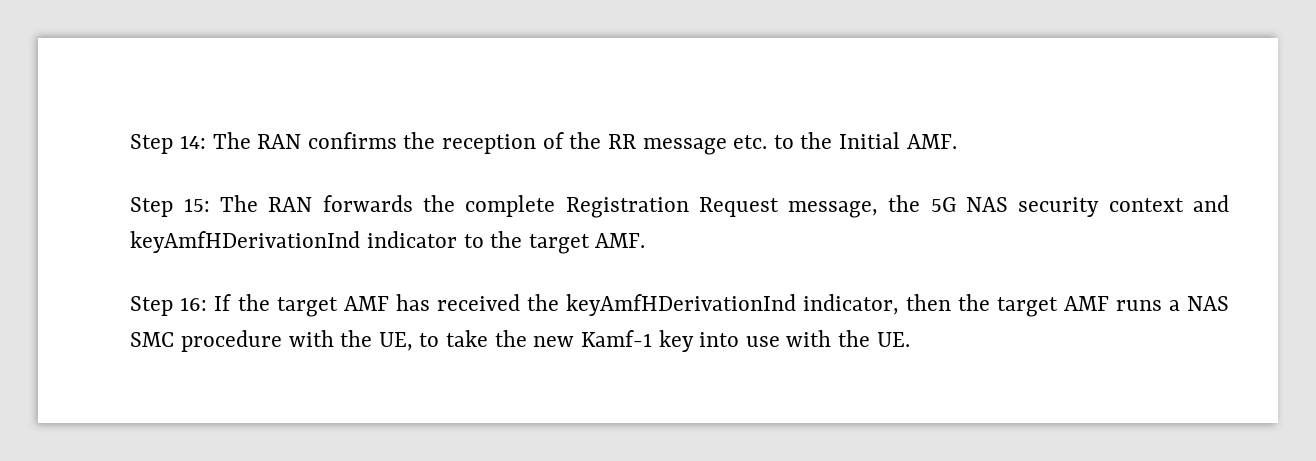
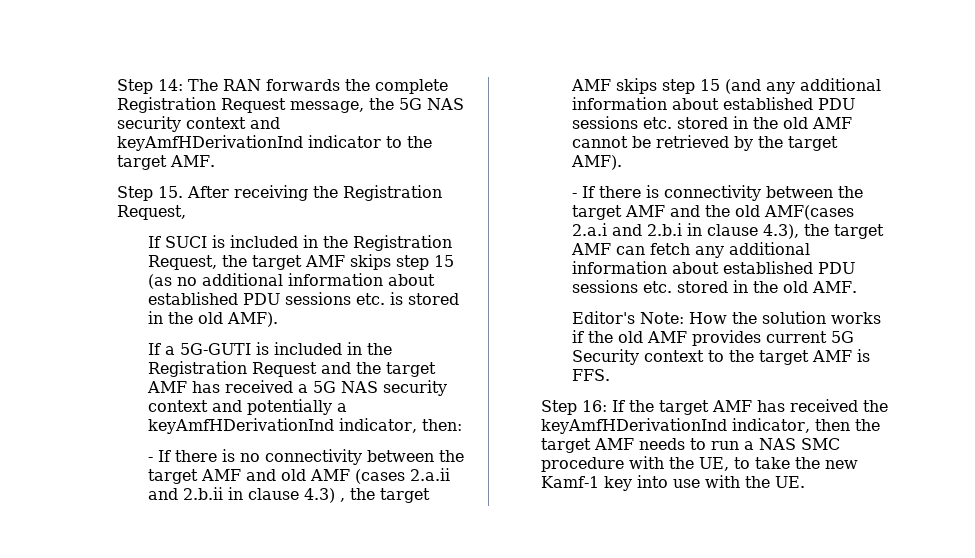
[307,132,957,155] [130,195,313,217] confirms the reception of the RR message etc. to the Initial AMF. // Step 15: The RAN -> (261, 85) none
(646, 240) none -> [116,185,442,201] [116,205,186,220] [148,235,453,251] [148,254,455,270] [148,273,436,289] [148,292,460,305] [148,311,279,327] [148,342,393,355] [148,361,437,377] [147,380,448,396] [148,399,348,415] [148,418,463,434] [148,449,465,465] [148,468,451,484] [148,487,431,503] [571,78,882,94] [572,97,856,110] [572,116,853,129] [572,135,839,151] [571,155,623,170] [572,185,864,201] [572,205,855,220] [572,223,885,239] [571,242,811,258] [572,261,856,274] [572,280,858,293] [572,311,882,324] [572,330,855,346] [572,349,871,365] [572,369,611,381] // Step 15. After receiving the Registration Request, // If SUCI is included in the Registration Request, the target AMF skips step 15 (as no additional information about established PDU sessions etc. is stored in the old AMF). // If a 5G-GUTI is included in the Registration Request and the target AMF has received a 5G NAS security context and potentially a keyAmfHDerivationInd indicator, then: // - If there is no connectivity between the target AMF and old AMF (cases 2.a.ii and 2.b.ii in clause 4.3) , the target AMF skips step 15 (and any additional information about established PDU sessions etc. stored in the old AMF cannot be retrieved by the target AMF). // - If there is connectivity between the target AMF and the old AMF(cases 2.a.i and 2.b.i in clause 4.3), the target AMF can fetch any additional information about established PDU sessions etc. stored in the old AMF. // Editor's Note: How the solution works if the old AMF provides current 5G Security context to the target AMF is FFS.
[1115,300,1162,311] runs -> [638,438,739,450] needs to run

